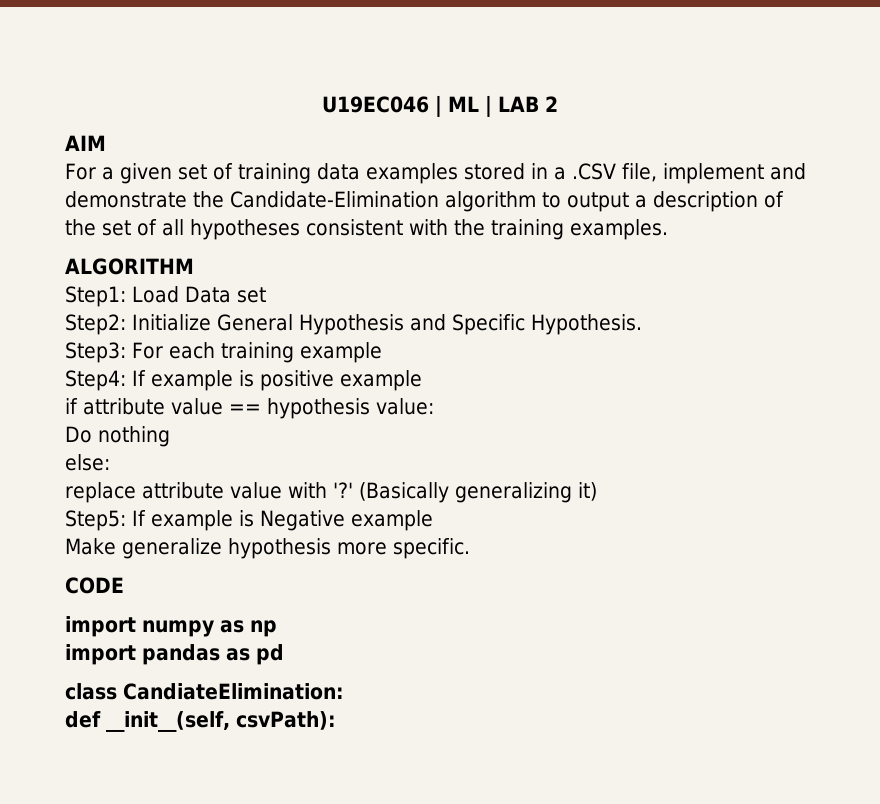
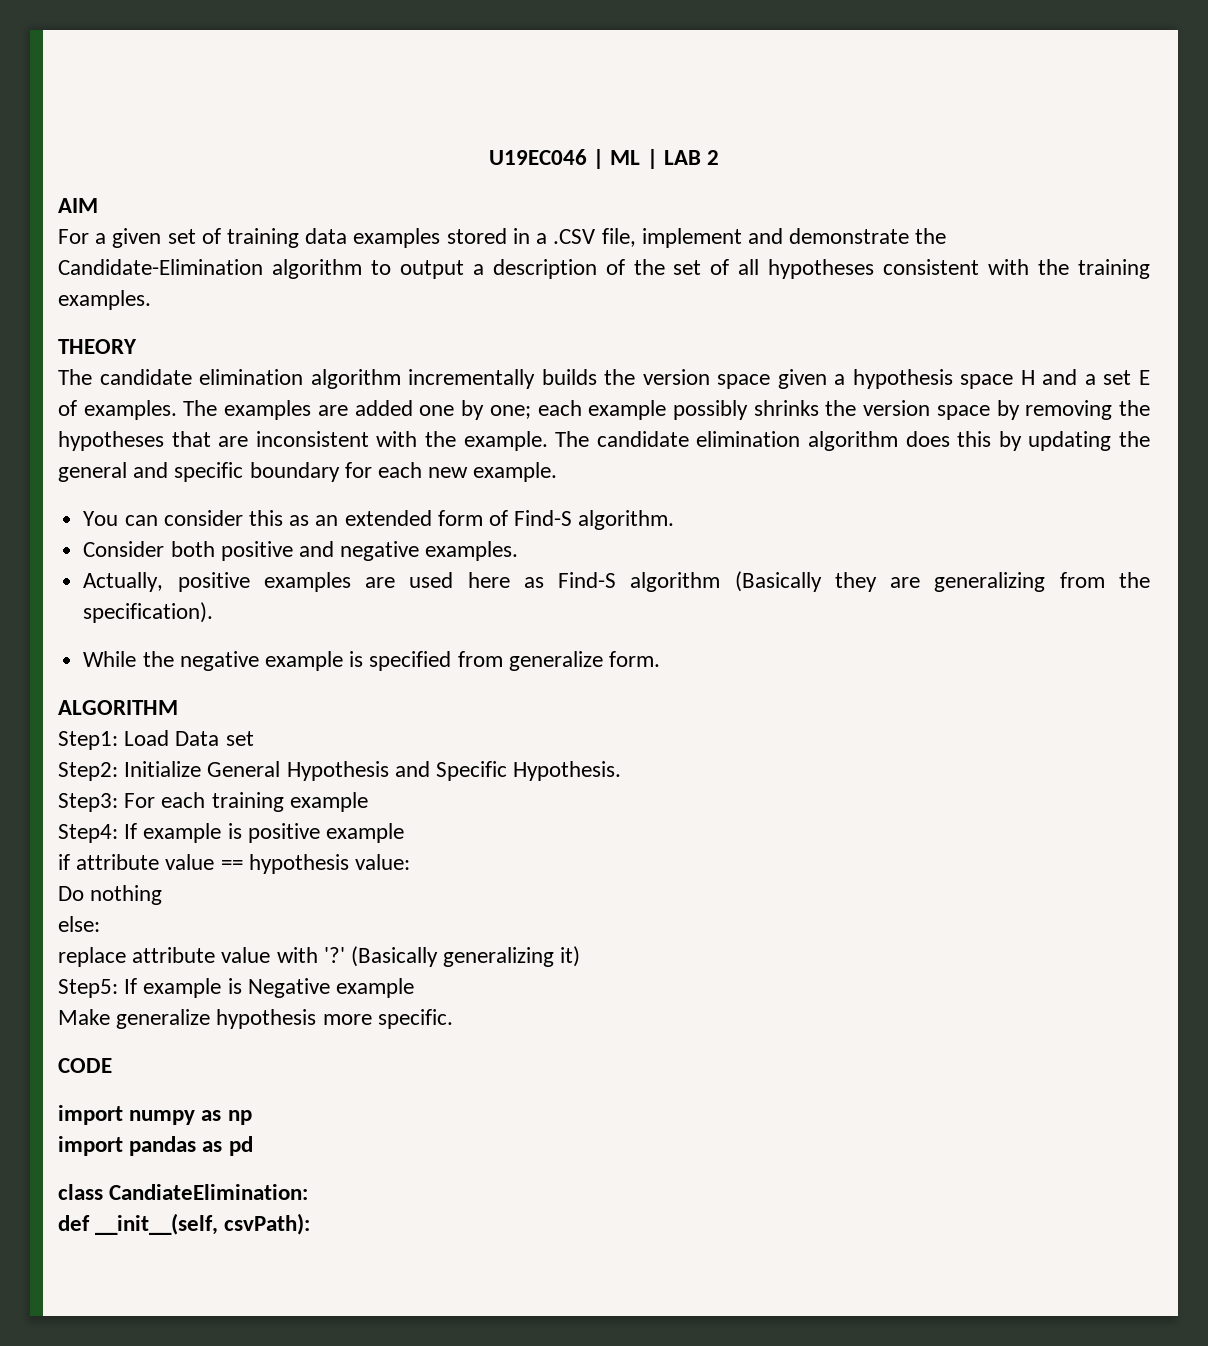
(668, 229) none -> [58,339,137,354] [58,369,1150,389] [58,400,1150,420] [58,431,1150,451] [58,462,558,482] [83,510,675,530] [83,541,519,561] [83,571,1151,592] [83,602,214,623] [83,651,660,671] // THEORY // The candidate elimination algorithm incrementally builds the version space given a hypothesis space H and a set E of examples. The examples are added one by one; each example possibly shrinks the version space by removing the hypotheses that are inconsistent with the example. The candidate elimination algorithm does this by updating the general and specific boundary for each new example. // You can consider this as an extended form of Find-S algorithm. // Consider both positive and negative examples. // Actually, positive examples are used here as Find-S algorithm (Basically they are generalizing from the specification). // While the negative example is specified from generalize form.

